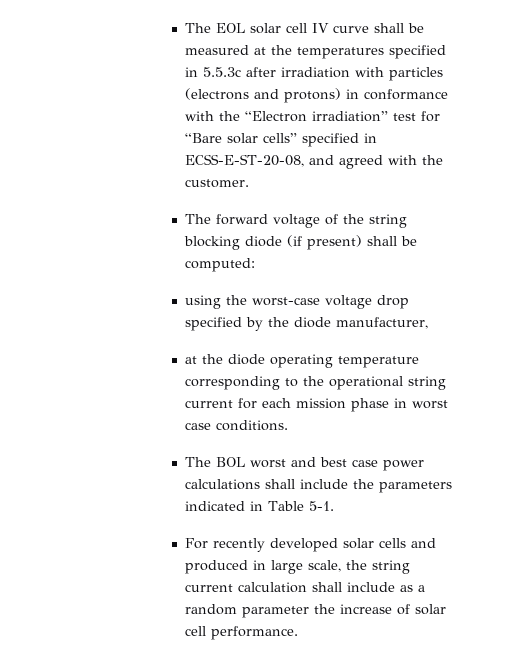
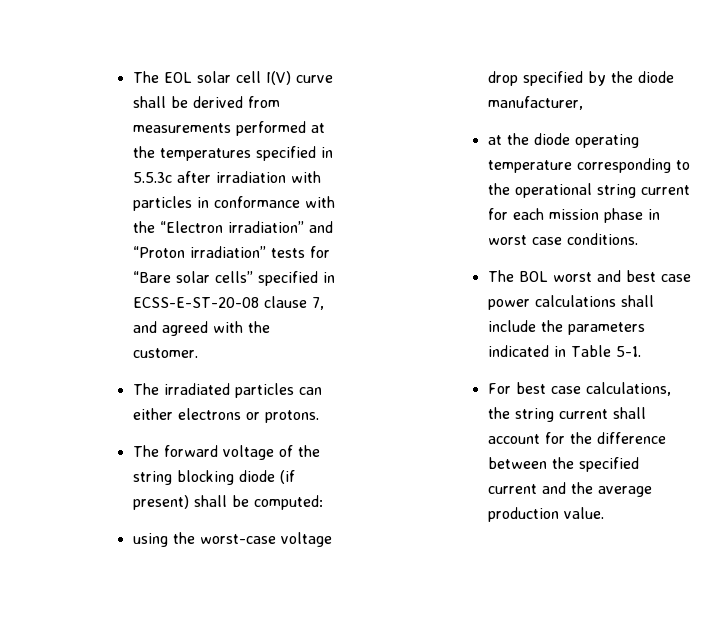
[312,23,330,33] IV -> [265,71,291,85] I(V)
[185,45,250,55] measured -> [192,96,280,108] [132,121,306,136] derived from measurements performed
[185,88,342,103] (electrons and protons) -> (192, 203) none
[393,113,417,121] test -> [308,221,333,233] [132,246,305,258] and “Proton irradiation” tests
[185,154,305,167] ECSS-E-ST-20-08, -> [132,296,324,310] ECSS-E-ST-20-08 clause 7,
(250, 183) none -> [132,383,322,398] [132,408,319,423] // The irradiated particles can either electrons or protons.
[213,538,437,552] [185,560,411,574] [185,582,426,593] [185,604,447,618] [185,626,299,640] recently developed solar cells and produced in large scale, the string current calculation shall include as a random parameter the increase of solar cell performance. -> [515,382,671,396] [487,407,646,422] [487,432,666,444] [487,457,639,472] [487,482,652,497] [487,507,604,522] best case calculations, the string current shall account for the difference between the specified current and the average production value.

